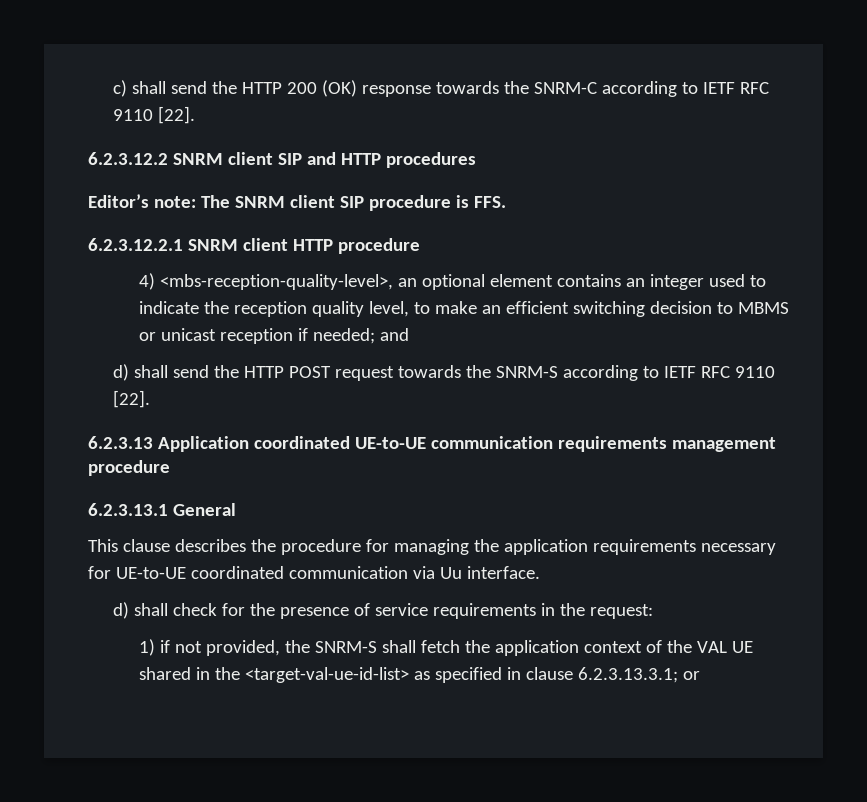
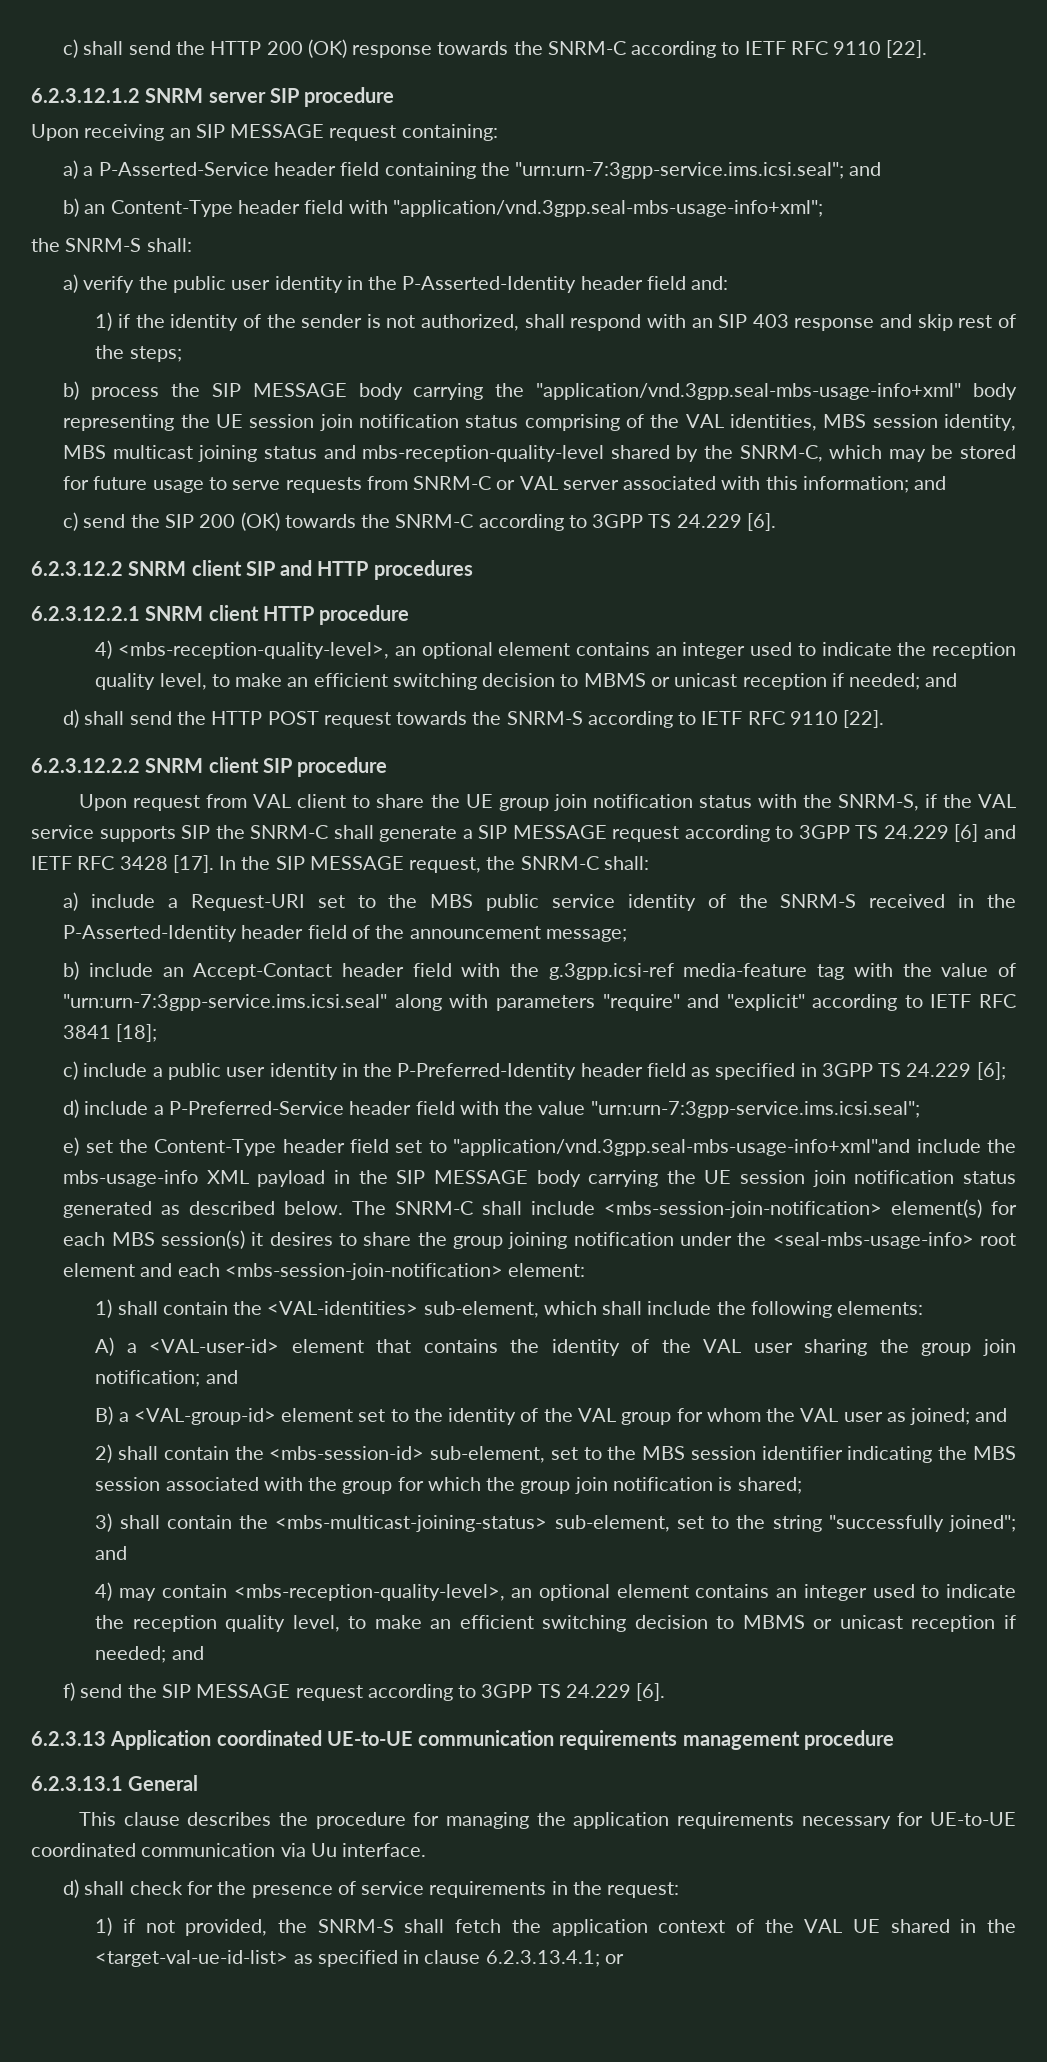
(196, 115) none -> [31,87,395,107] [31,124,498,141] [63,160,882,179] [63,198,823,217] [31,238,192,252] [63,274,729,293] [95,312,1017,331] [95,345,182,362] [63,381,1018,400] [63,414,1016,431] [63,445,1016,462] [63,476,947,493] [63,512,776,531] // 6.2.3.12.1.2 SNRM server SIP procedure // Upon receiving an SIP MESSAGE request containing: // a) a P-Asserted-Service header field containing the "urn:urn-7:3gpp-service.ims.icsi.seal"; and // b) an Content-Type header field with "application/vnd.3gpp.seal-mbs-usage-info+xml"; // the SNRM-S shall: // a) verify the public user identity in the P-Asserted-Identity header field and: // 1) if the identity of the sender is not authorized, shall respond with an SIP 403 response and skip rest of the steps; // b) process the SIP MESSAGE body carrying the "application/vnd.3gpp.seal-mbs-usage-info+xml" body representing the UE session join notification status comprising of the VAL identities, MBS session identity, MBS multicast joining status and mbs-reception-quality-level shared by the SNRM-C, which may be stored for future usage to serve requests from SNRM-C or VAL server associated with this information; and // c) send the SIP 200 (OK) towards the SNRM-C according to 3GPP TS 24.229 [6].
[88,194,506,211] // Editor’s note: The SNRM client SIP procedure is FFS. -> (473, 570) none
(151, 399) none -> [31,757,388,777] [79,794,1017,811] [31,824,1016,842] [31,855,649,873] [63,892,1016,911] [63,925,627,942] [63,961,1017,980] [63,994,1016,1011] [63,1024,158,1042] [63,1061,1006,1080] [63,1099,920,1118] [63,1137,1016,1156] [63,1170,1017,1187] [63,1199,1018,1218] [63,1230,1016,1249] [63,1263,586,1280] [95,1299,924,1318] [95,1337,1017,1356] [95,1370,238,1387] [95,1406,1008,1425] [95,1444,1016,1463] [95,1477,802,1494] [95,1513,1017,1532] [95,1546,128,1560] [95,1582,1016,1601] [95,1615,1017,1632] [95,1646,204,1663] [63,1682,666,1701] // 6.2.3.12.2.2 SNRM client SIP procedure // Upon request from VAL client to share the UE group join notification status with the SNRM-S, if the VAL service supports SIP the SNRM-C shall generate a SIP MESSAGE request according to 3GPP TS 24.229 [6] and IETF RFC 3428 [17]. In the SIP MESSAGE request, the SNRM-C shall: // a) include a Request-URI set to the MBS public service identity of the SNRM-S received in the P-Asserted-Identity header field of the announcement message; // b) include an Accept-Contact header field with the g.3gpp.icsi-ref media-feature tag with the value of "urn:urn-7:3gpp-service.ims.icsi.seal" along with parameters "require" and "explicit" according to IETF RFC 3841 [18]; // c) include a public user identity in the P-Preferred-Identity header field as specified in 3GPP TS 24.229 [6]; // d) include a P-Preferred-Service header field with the value "urn:urn-7:3gpp-service.ims.icsi.seal"; // e) set the Content-Type header field set to "application/vnd.3gpp.seal-mbs-usage-info+xml"and include the mbs-usage-info XML payload in the SIP MESSAGE body carrying the UE session join notification status generated as described below. The SNRM-C shall include <mbs-session-join-notification> element(s) for each MBS session(s) it desires to share the group joining notification under the <seal-mbs-usage-info> root element and each <mbs-session-join-notification> element: // 1) shall contain the <VAL-identities> sub-element, which shall include the following elements: // A) a <VAL-user-id> element that contains the identity of the VAL user sharing the group join notification; and // B) a <VAL-group-id> element set to the identity of the VAL group for whom the VAL user as joined; and // 2) shall contain the <mbs-session-id> sub-element, set to the MBS session identifier indicating the MBS session associated with the group for which the group join notification is shared; // 3) shall contain the <mbs-multicast-joining-status> sub-element, set to the string "successfully joined"; and // 4) may contain <mbs-reception-quality-level>, an optional element contains an integer used to indicate the reception quality level, to make an efficient switching decision to MBMS or unicast reception if needed; and // f) send the SIP MESSAGE request according to 3GPP TS 24.229 [6].
[577,667,678,683] 6.2.3.13.3.1; -> [485,1950,600,1967] 6.2.3.13.4.1;

